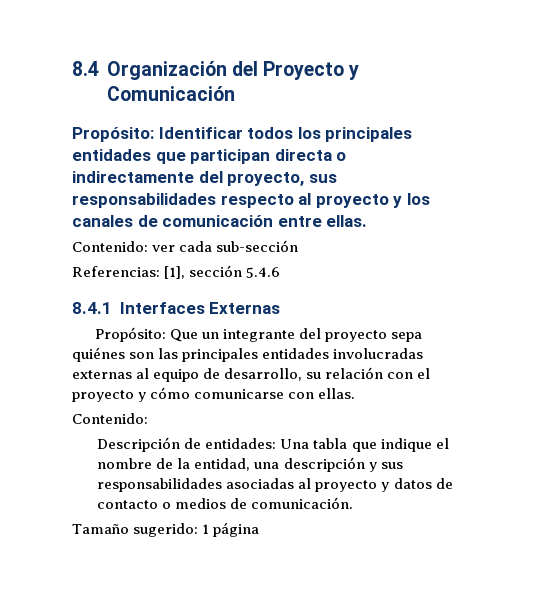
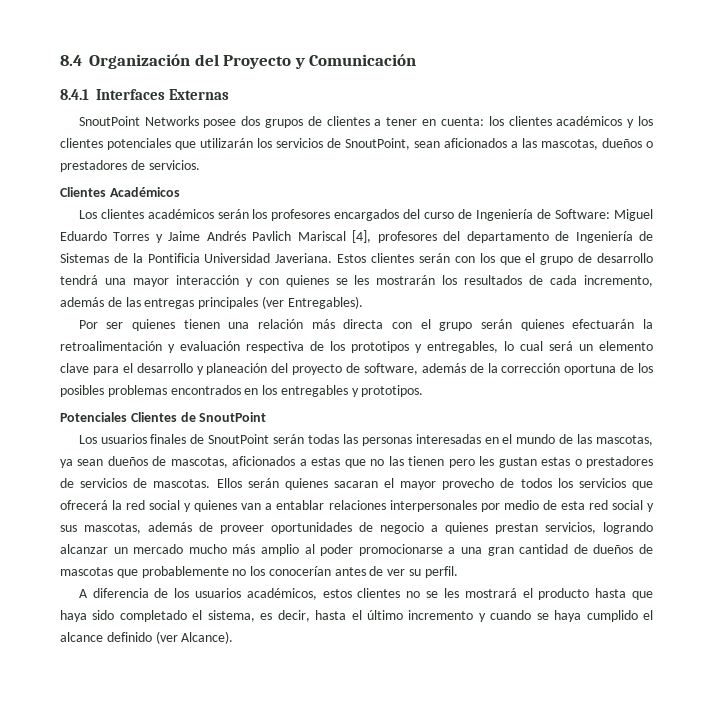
[72,127,413,142] [72,149,347,164] [72,171,337,186] [72,193,430,208] [72,215,368,227] [72,240,299,252] [72,265,281,279] [72,302,281,314] [95,327,423,342] [72,347,424,362] [72,367,431,382] [72,387,356,402] [72,413,148,424] [97,437,449,452] [97,457,403,472] [97,478,453,492] [97,497,354,509] [72,522,260,537] Propósito: Identificar todos los principales entidades que participan directa o indirectamente del proyecto, sus responsabilidades respecto al proyecto y los canales de comunicación entre ellas. // Contenido: ver cada sub-sección // Referencias: [1], sección 5.4.6 // 8.4.1 Interfaces Externas // Propósito: Que un integrante del proyecto sepa quiénes son las principales entidades involucradas externas al equipo de desarrollo, su relación con el proyecto y cómo comunicarse con ellas. // Contenido: // Descripción de entidades: Una tabla que indique el nombre de la entidad, una descripción y sus responsabilidades asociadas al proyecto y datos de contacto o medios de comunicación. // Tamaño sugerido: 1 página -> [60,89,230,100] [78,116,653,128] [60,138,653,150] [60,160,200,172] [60,187,180,197] [78,209,653,221] [60,230,653,243] [60,253,653,265] [60,275,654,287] [60,296,363,309] [78,319,653,331] [60,341,653,353] [60,363,653,375] [60,385,424,397] [60,412,267,422] [78,434,654,446] [60,456,654,468] [60,478,653,490] [60,500,654,512] [60,522,653,534] [60,544,654,556] [60,566,458,578] [78,588,653,600] [60,610,653,622] [60,631,234,644] 8.4.1 Interfaces Externas // SnoutPoint Networks posee dos grupos de clientes a tener en cuenta: los clientes académicos y los clientes potenciales que utilizarán los servicios de SnoutPoint, sean aficionados a las mascotas, dueños o prestadores de servicios. // Clientes Académicos // Los clientes académicos serán los profesores encargados del curso de Ingeniería de Software: Miguel Eduardo Torres y Jaime Andrés Pavlich Mariscal [4], profesores del departamento de Ingeniería de Sistemas de la Pontificia Universidad Javeriana. Estos clientes serán con los que el grupo de desarrollo tendrá una mayor interacción y con quienes se les mostrarán los resultados de cada incremento, además de las entregas principales (ver Entregables). // Por ser quienes tienen una relación más directa con el grupo serán quienes efectuarán la retroalimentación y evaluación respectiva de los prototipos y entregables, lo cual será un elemento clave para el desarrollo y planeación del proyecto de software, además de la corrección oportuna de los posibles problemas encontrados en los entregables y prototipos. // Potenciales Clientes de SnoutPoint // Los usuarios finales de SnoutPoint serán todas las personas interesadas en el mundo de las mascotas, ya sean dueños de mascotas, aficionados a estas que no las tienen pero les gustan estas o prestadores de servicios de mascotas. Ellos serán quienes sacaran el mayor provecho de todos los servicios que ofrecerá la red social y quienes van a entablar relaciones interpersonales por medio de esta red social y sus mascotas, además de proveer oportunidades de negocio a quienes prestan servicios, logrando alcanzar un mercado mucho más amplio al poder promocionarse a una gran cantidad de dueños de mascotas que probablemente no los conocerían antes de ver su perfil. // A diferencia de los usuarios académicos, estos clientes no se les mostrará el producto hasta que haya sido completado el sistema, es decir, hasta el último incremento y cuando se haya cumplido el alcance definido (ver Alcance).

